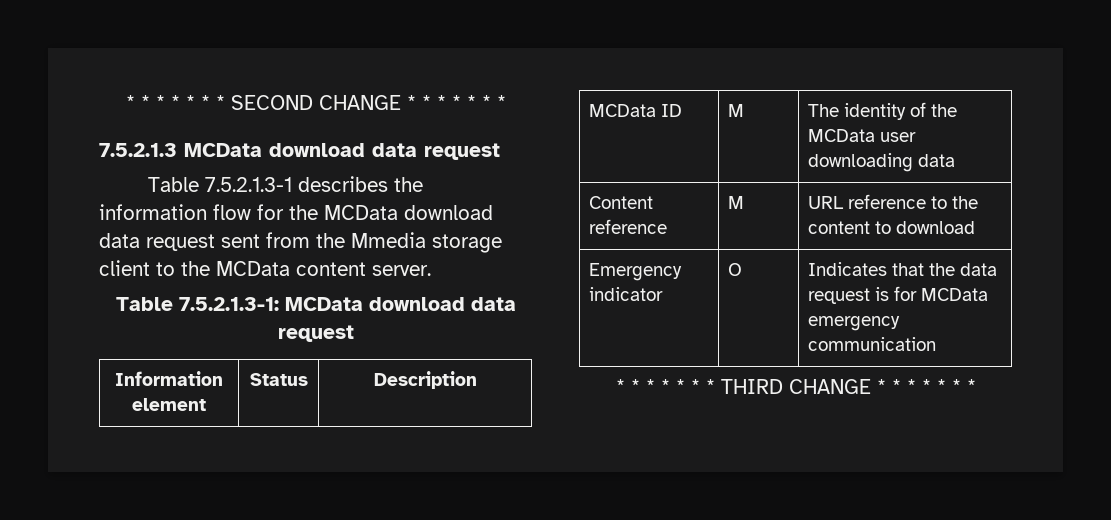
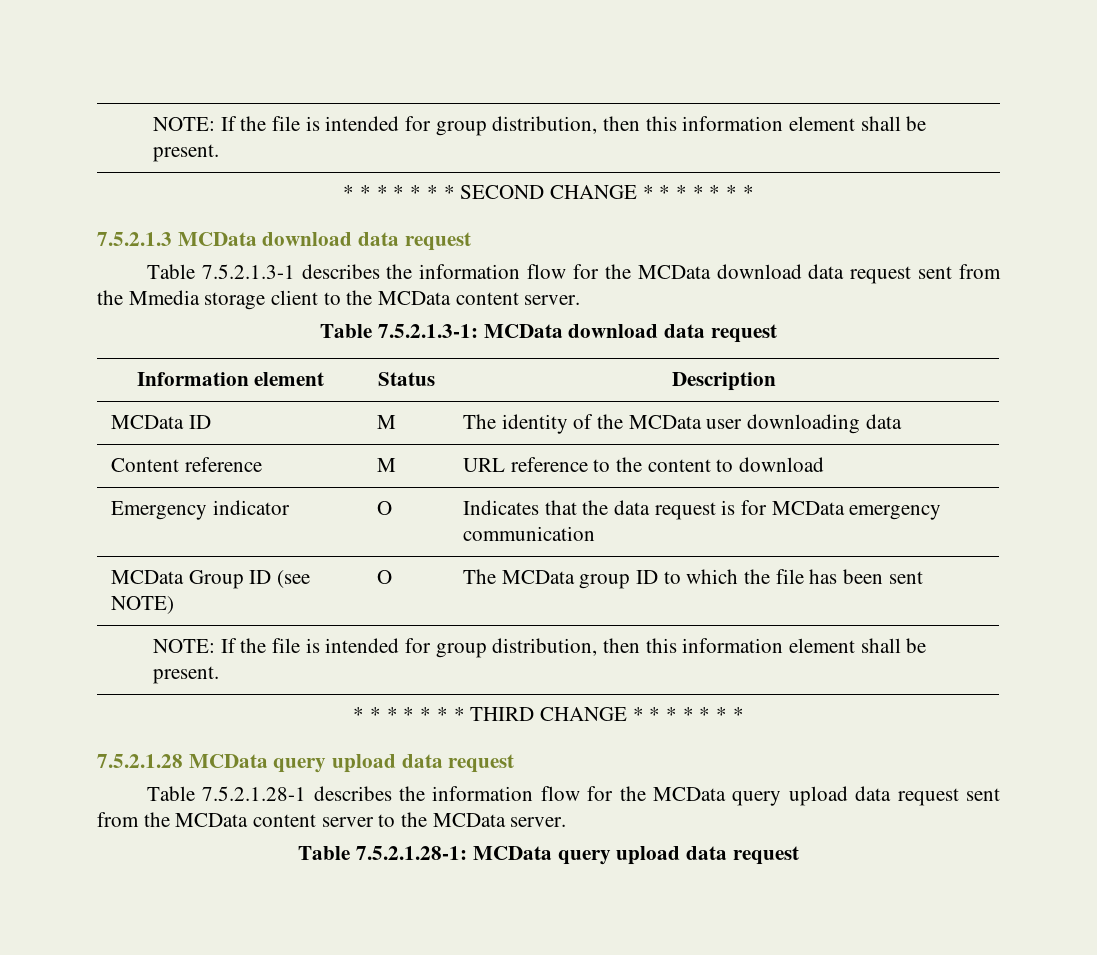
(125, 102) none -> [153,116,927,136] [153,144,220,162] NOTE: If the file is intended for group distribution, then this information element shall be present. //
(937, 344) none -> [111,570,311,589] [111,596,175,614] [377,570,393,584] [463,569,923,589] [153,638,927,658] [153,666,220,684] // MCData Group ID (see NOTE) | O | The MCData group ID to which the file has been sent // NOTE: If the file is intended for group distribution, then this information element shall be present.
(976, 386) none -> [97,754,515,773] [146,786,1000,806] [97,812,567,827] [298,846,799,865] // 7.5.2.1.28 MCData query upload data request // Table 7.5.2.1.28-1 describes the information flow for the MCData query upload data request sent from the MCData content server to the MCData server. // Table 7.5.2.1.28-1: MCData query upload data request

